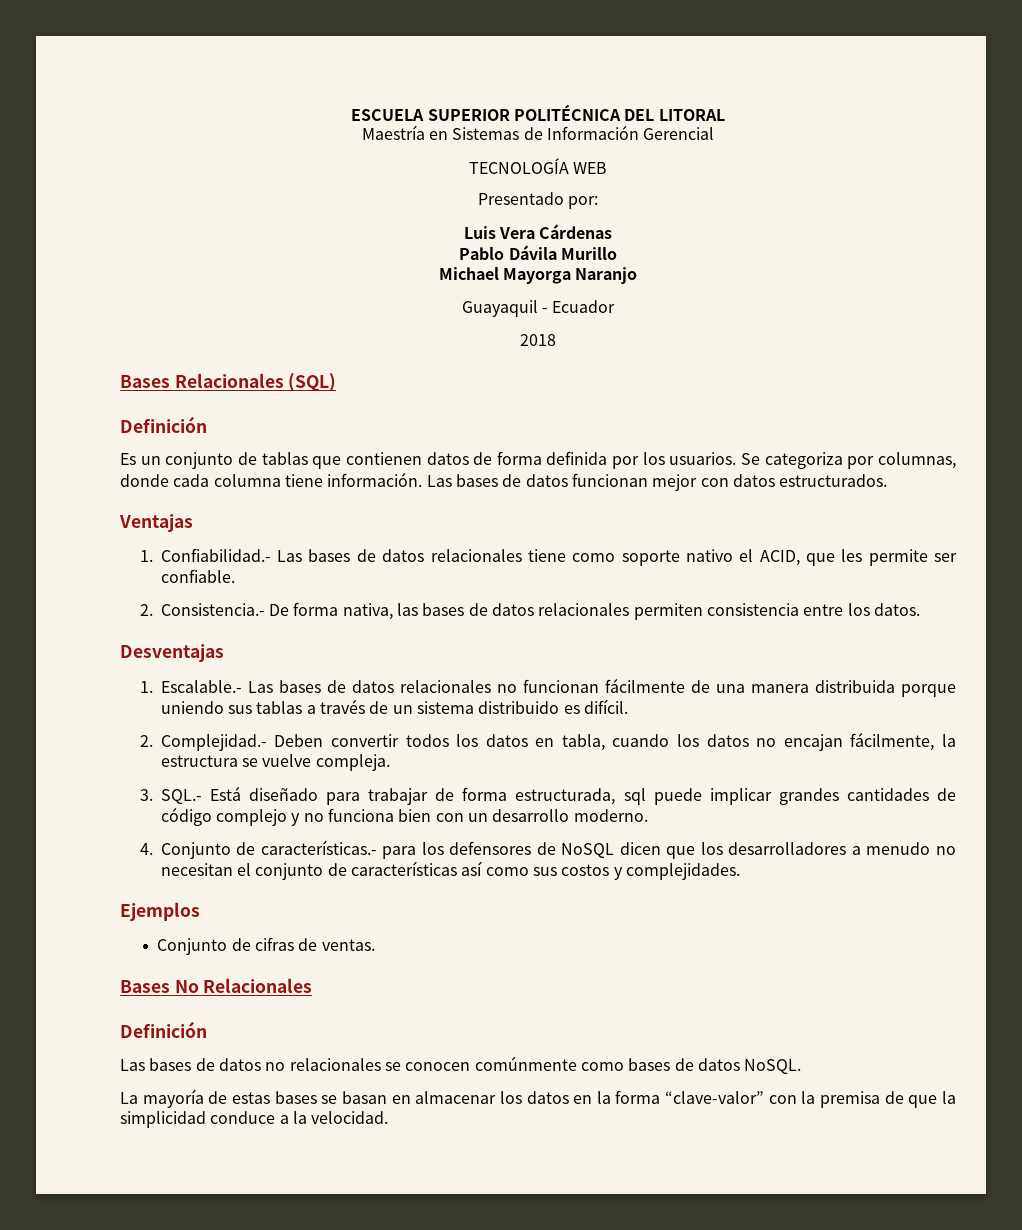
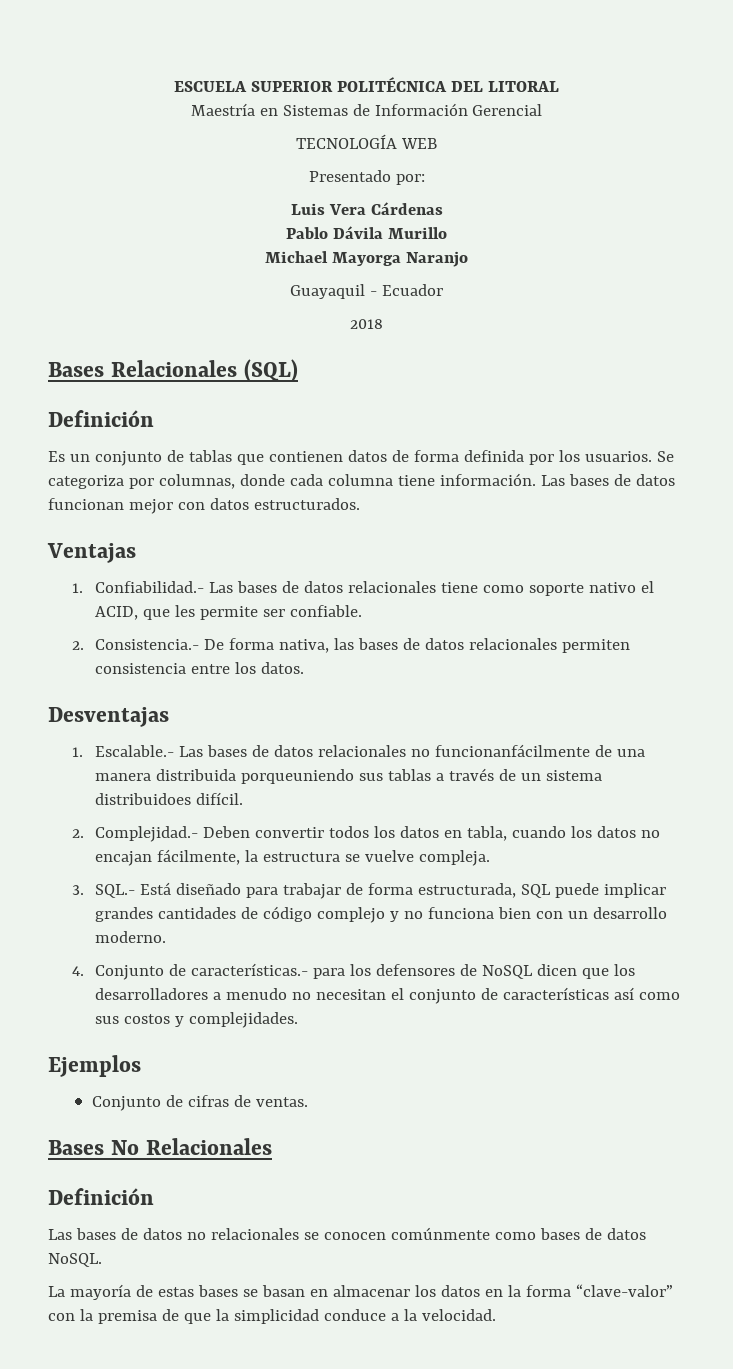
[522,678,685,693] funcionan fácilmente -> [435,744,591,757] funcionanfácilmente
[900,684,956,697] [160,701,224,714] porque uniendo -> [241,769,355,784] porqueuniendo
[478,701,580,714] distribuido es -> [95,793,192,805] distribuidoes
[623,788,646,805] sql -> [521,884,552,898] SQL

